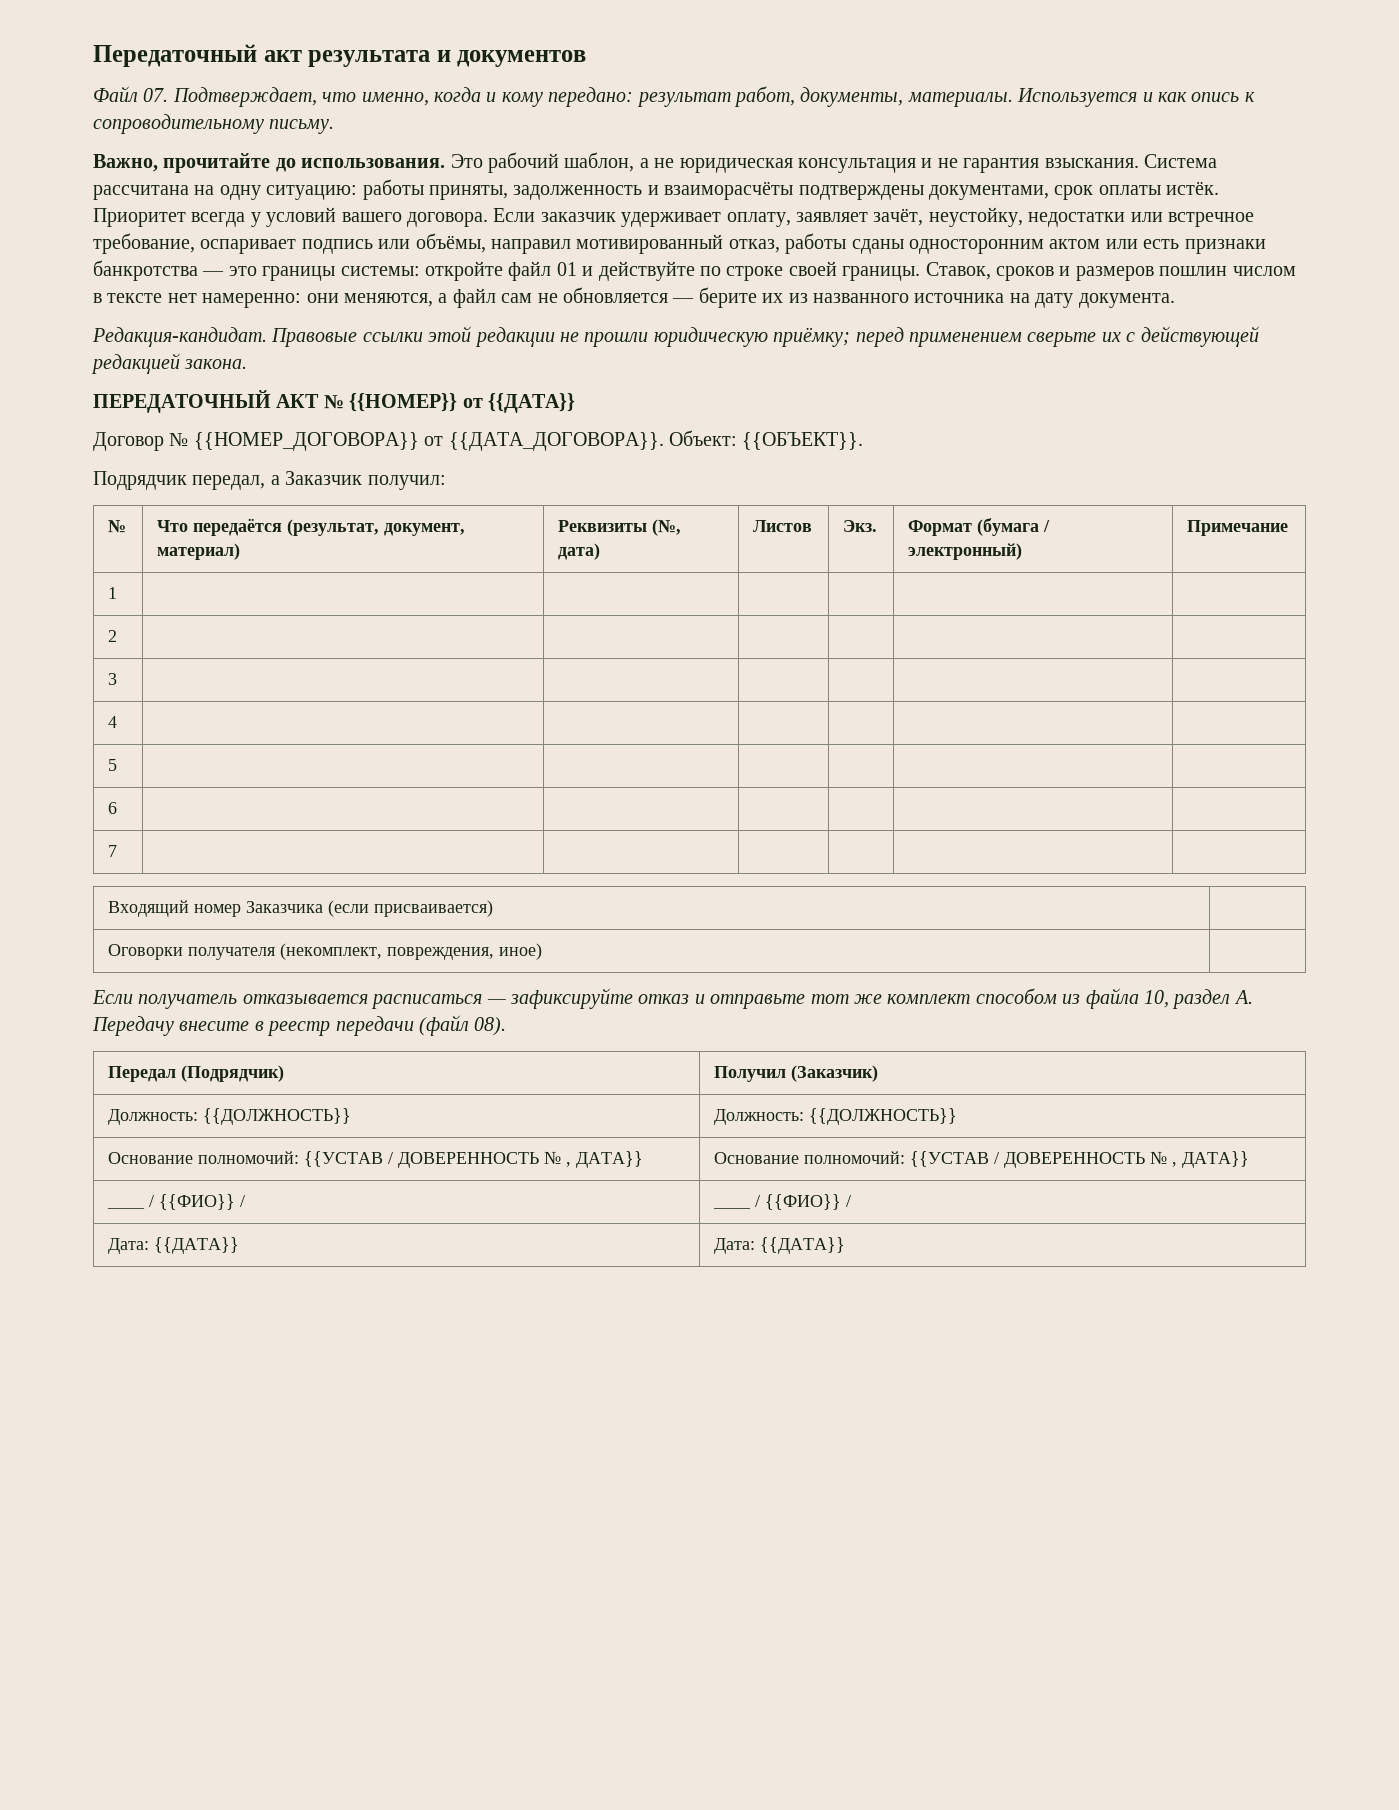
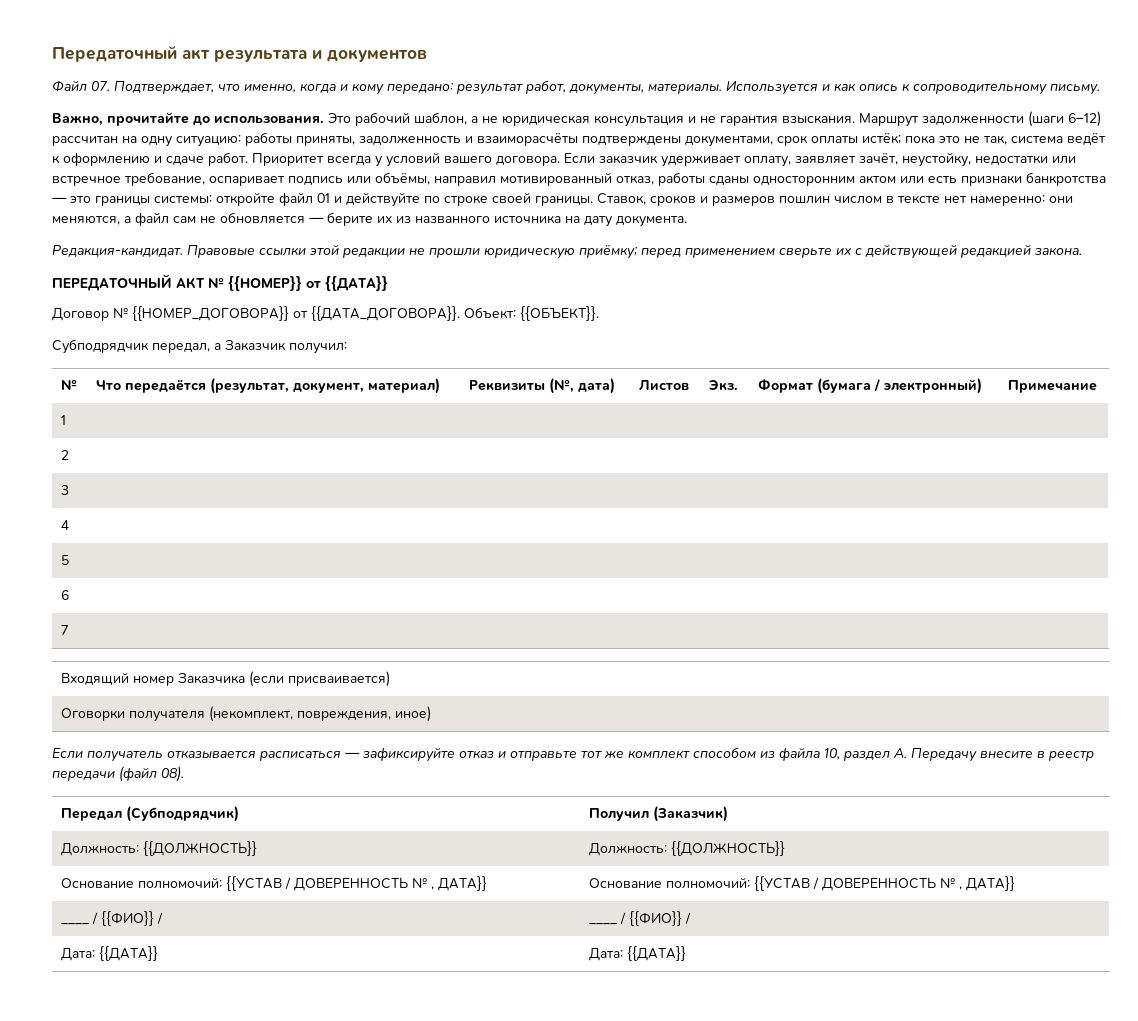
[1144,154,1217,168] [93,185,189,200] Система рассчитана -> [859,111,1101,127] [52,136,118,146] Маршрут задолженности (шаги 6–12) рассчитан
[1166,181,1220,195] истёк. -> [862,133,1106,145] [52,152,248,166] истёк; пока это не так, система ведёт к оформлению и сдаче работ.
[93,471,187,490] Подрядчик -> [52,339,149,354] Субподрядчик
[181,1065,285,1082] (Подрядчик) -> [125,806,239,822] (Субподрядчик)

